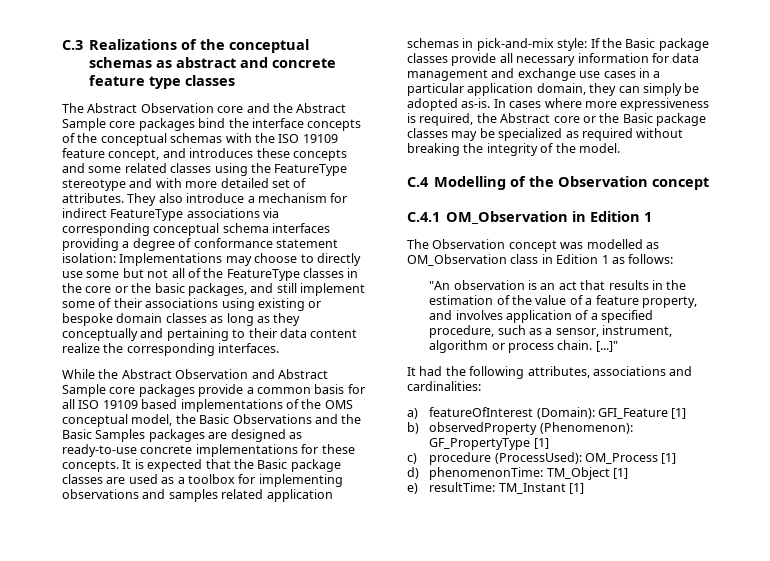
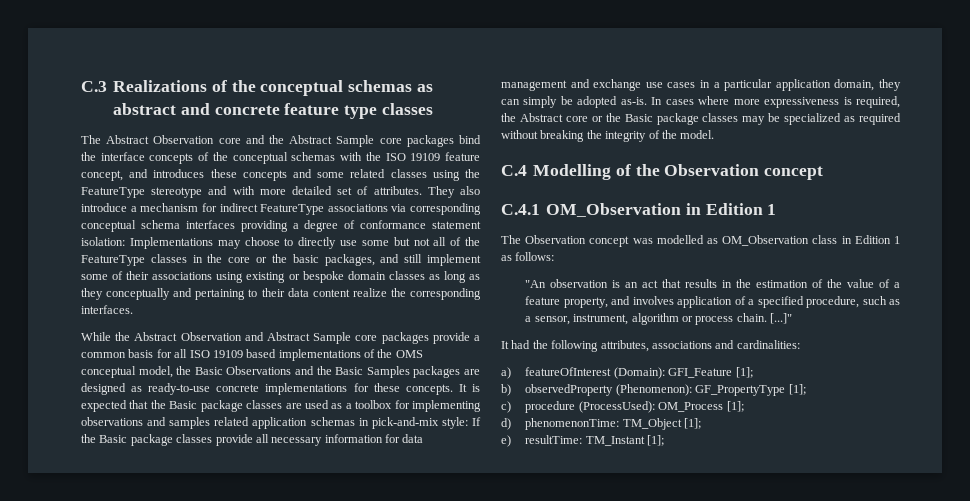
[671,408,687,419] [1] -> [735,367,753,378] [1];
[533,438,549,449] [1] -> [788,384,806,395] [1];
[661,453,677,464] [1] -> [726,401,744,412] [1];
[613,468,629,479] [1] -> [684,418,702,429] [1];
[569,483,585,494] [1] -> [647,435,665,446] [1];

